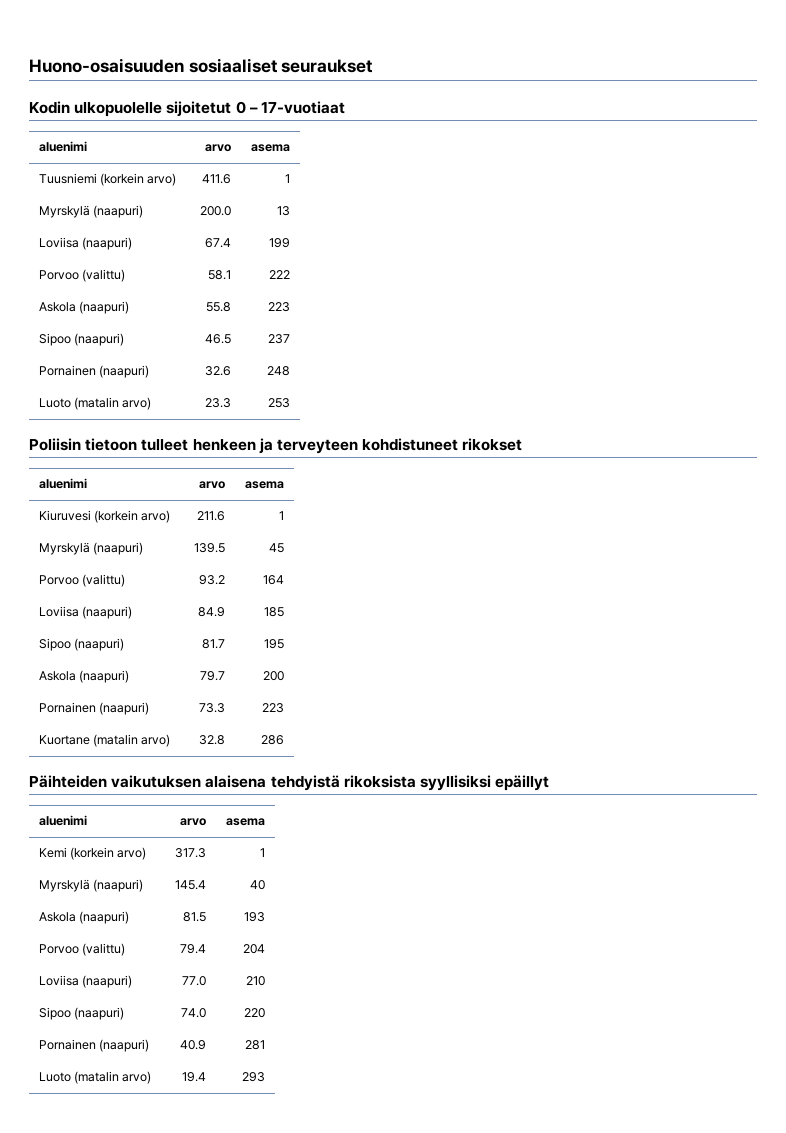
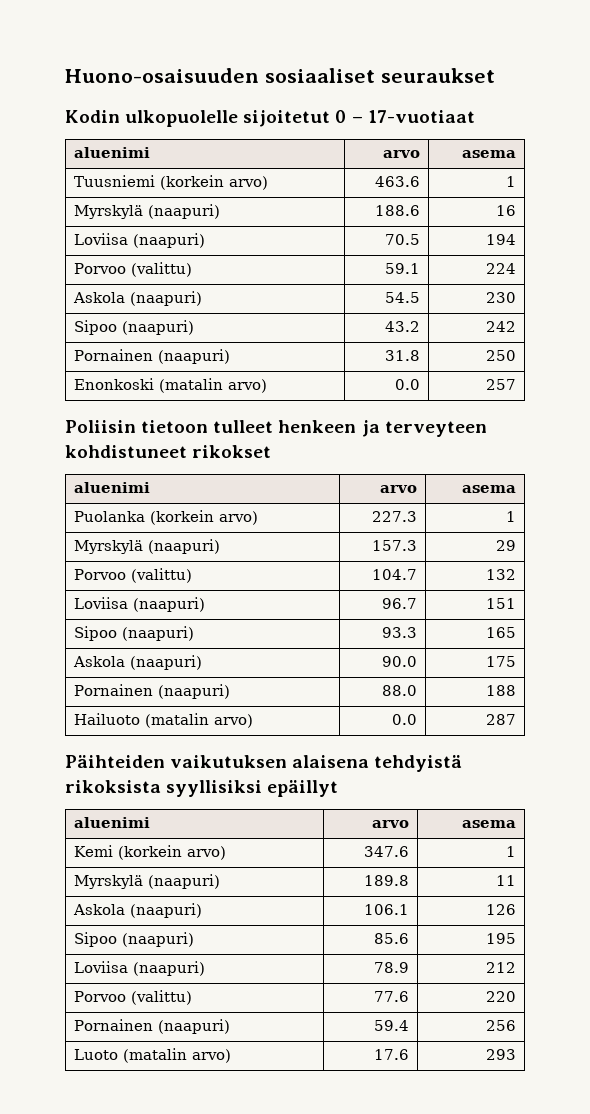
[202,174,232,184] [285,174,291,183] [38,205,143,218] [200,206,232,216] [277,206,291,216] [38,237,132,250] [205,238,232,248] [269,238,291,248] [38,269,125,282] [208,270,232,280] [269,270,291,279] [38,301,129,314] [206,302,232,312] [268,302,291,312] [38,333,124,346] [205,334,232,344] [268,334,291,344] [38,365,149,378] [205,366,232,376] [267,366,291,376] [38,397,152,410] [205,398,232,408] [268,398,291,408] 411.6 | 1 // Myrskylä (naapuri) | 200.0 | 13 // Loviisa (naapuri) | 67.4 | 199 // Porvoo (valittu) | 58.1 | 222 // Askola (naapuri) | 55.8 | 223 // Sipoo (naapuri) | 46.5 | 237 // Pornainen (naapuri) | 32.6 | 248 // Luoto (matalin arvo) | 23.3 | 253 -> [375,176,421,187] [506,176,517,187] [73,204,220,219] [375,205,421,216] [496,205,517,216] [73,233,205,248] [385,234,421,245] [486,234,517,245] [73,262,192,277] [385,263,421,274] [486,263,517,274] [72,291,202,306] [385,292,421,303] [486,292,517,303] [73,320,194,335] [385,321,421,332] [486,321,517,332] [73,349,230,364] [385,350,421,361] [486,350,517,361] [73,378,267,393] [395,379,421,390] [486,379,517,390] 463.6 | 1 // Myrskylä (naapuri) | 188.6 | 16 // Loviisa (naapuri) | 70.5 | 194 // Porvoo (valittu) | 59.1 | 224 // Askola (naapuri) | 54.5 | 230 // Sipoo (naapuri) | 43.2 | 242 // Pornainen (naapuri) | 31.8 | 250 // Enonkoski (matalin arvo) | 0.0 | 257
[38,510,171,523] [197,511,226,521] [279,511,285,520] [38,542,143,555] [194,543,226,553] [269,543,285,553] [38,574,125,587] [199,575,226,585] [263,575,285,585] [38,606,132,619] [198,607,226,617] [264,607,285,617] [38,638,124,651] [202,639,226,649] [264,639,285,649] [38,670,129,683] [200,671,226,681] [263,671,285,681] [38,702,149,715] [199,703,226,713] [262,703,285,713] [38,734,171,747] [199,735,226,745] [261,735,285,745] Kiuruvesi (korkein arvo) | 211.6 | 1 // Myrskylä (naapuri) | 139.5 | 45 // Porvoo (valittu) | 93.2 | 164 // Loviisa (naapuri) | 84.9 | 185 // Sipoo (naapuri) | 81.7 | 195 // Askola (naapuri) | 79.7 | 200 // Pornainen (naapuri) | 73.3 | 223 // Kuortane (matalin arvo) | 32.8 | 286 -> [73,510,258,525] [372,511,418,522] [506,511,517,522] [73,539,220,554] [372,540,418,551] [496,540,517,551] [73,568,192,583] [372,569,418,580] [486,569,517,580] [73,597,205,612] [382,598,418,609] [486,598,517,609] [73,626,194,641] [382,627,418,638] [486,627,517,638] [72,655,202,670] [382,656,418,667] [486,656,517,667] [73,684,230,699] [382,685,418,696] [486,685,517,696] [73,713,253,728] [392,714,418,725] [486,714,517,725] Puolanka (korkein arvo) | 227.3 | 1 // Myrskylä (naapuri) | 157.3 | 29 // Porvoo (valittu) | 104.7 | 132 // Loviisa (naapuri) | 96.7 | 151 // Sipoo (naapuri) | 93.3 | 165 // Askola (naapuri) | 90.0 | 175 // Pornainen (naapuri) | 88.0 | 188 // Hailuoto (matalin arvo) | 0.0 | 287
[175,848,207,858] [260,848,266,857] [38,879,143,892] [175,880,207,890] [250,880,266,890] [38,911,129,924] [183,912,207,922] [244,912,266,922] [38,943,125,956] [180,944,207,954] [243,944,266,954] [38,975,132,988] [182,976,207,986] [246,976,266,986] [38,1007,124,1020] [181,1008,207,1018] 317.3 | 1 // Myrskylä (naapuri) | 145.4 | 40 // Askola (naapuri) | 81.5 | 193 // Porvoo (valittu) | 79.4 | 204 // Loviisa (naapuri) | 77.0 | 210 // Sipoo (naapuri) | 74.0 -> [364,846,410,857] [506,846,517,857] [73,874,220,889] [364,875,410,886] [496,875,517,886] [72,903,202,918] [364,904,410,915] [486,904,517,915] [73,932,194,947] [374,933,410,944] [486,933,517,944] [73,961,205,976] [374,962,410,973] [486,962,517,973] [73,990,192,1005] [374,991,410,1002] 347.6 | 1 // Myrskylä (naapuri) | 189.8 | 11 // Askola (naapuri) | 106.1 | 126 // Sipoo (naapuri) | 85.6 | 195 // Loviisa (naapuri) | 78.9 | 212 // Porvoo (valittu) | 77.6
[180,1040,207,1050] [245,1040,266,1050] [38,1071,152,1084] [182,1072,207,1082] 40.9 | 281 // Luoto (matalin arvo) | 19.4 -> [374,1020,410,1031] [486,1020,517,1031] [73,1048,231,1063] [374,1049,410,1060] 59.4 | 256 // Luoto (matalin arvo) | 17.6

